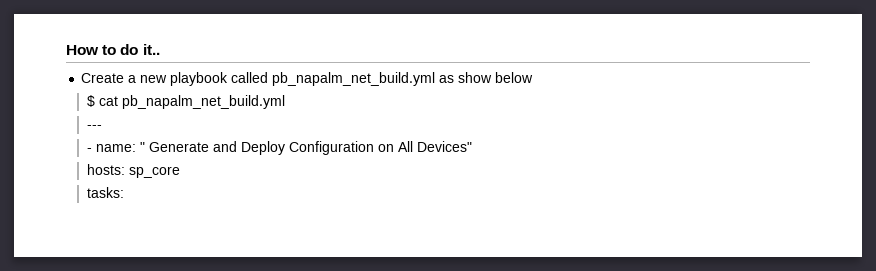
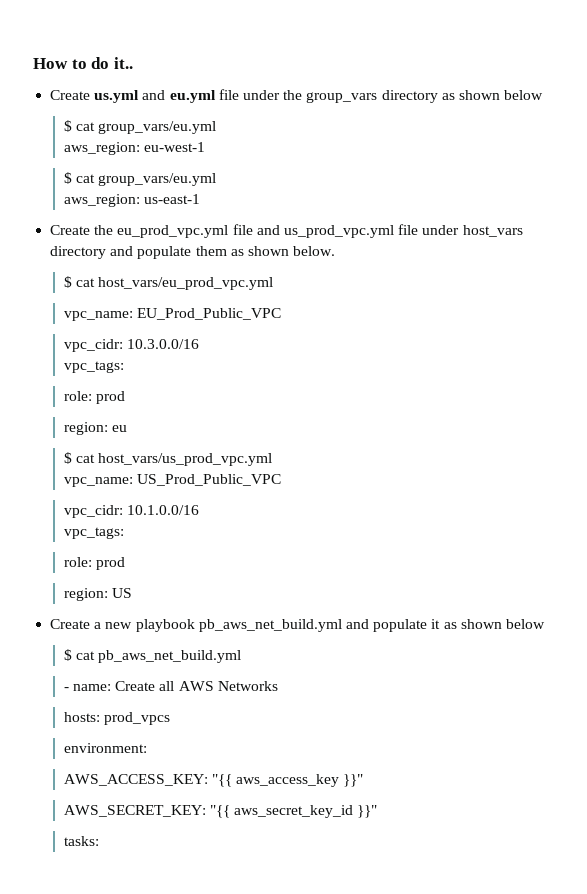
[128,72,534,86] [87,95,286,109] [87,125,103,129] [87,141,473,155] [87,164,181,178] a new playbook called pb_napalm_net_build.yml as show below // $ cat pb_napalm_net_build.yml // --- // - name: " Generate and Deploy Configuration on All Devices" // hosts: sp_core -> [94,89,544,103] [63,120,217,134] [63,142,206,155] [63,172,217,186] [63,194,201,207] [50,224,523,238] [50,246,336,259] [63,276,274,290] [63,308,282,321] [63,339,200,352] [63,361,124,373] [63,391,126,404] [63,422,128,435] [63,452,273,466] [63,474,282,487] [63,505,200,518] [63,527,124,539] [63,557,126,570] [63,588,133,601] [50,619,545,632] [63,649,242,663] [63,681,278,691] [63,712,171,725] [63,743,147,753] [63,774,364,787] [63,805,378,818] us.yml and eu.yml file under the group_vars directory as shown below // $ cat group_vars/eu.yml // aws_region: eu-west-1 // $ cat group_vars/eu.yml // aws_region: us-east-1 // Create the eu_prod_vpc.yml file and us_prod_vpc.yml file under host_vars directory and populate them as shown below. // $ cat host_vars/eu_prod_vpc.yml // vpc_name: EU_Prod_Public_VPC // vpc_cidr: 10.3.0.0/16 // vpc_tags: // role: prod // region: eu // $ cat host_vars/us_prod_vpc.yml // vpc_name: US_Prod_Public_VPC // vpc_cidr: 10.1.0.0/16 // vpc_tags: // role: prod // region: US // Create a new playbook pb_aws_net_build.yml and populate it as shown below // $ cat pb_aws_net_build.yml // - name: Create all AWS Networks // hosts: prod_vpcs // environment: // AWS_ACCESS_KEY: "{{ aws_access_key }}" // AWS_SECRET_KEY: "{{ aws_secret_key_id }}"

